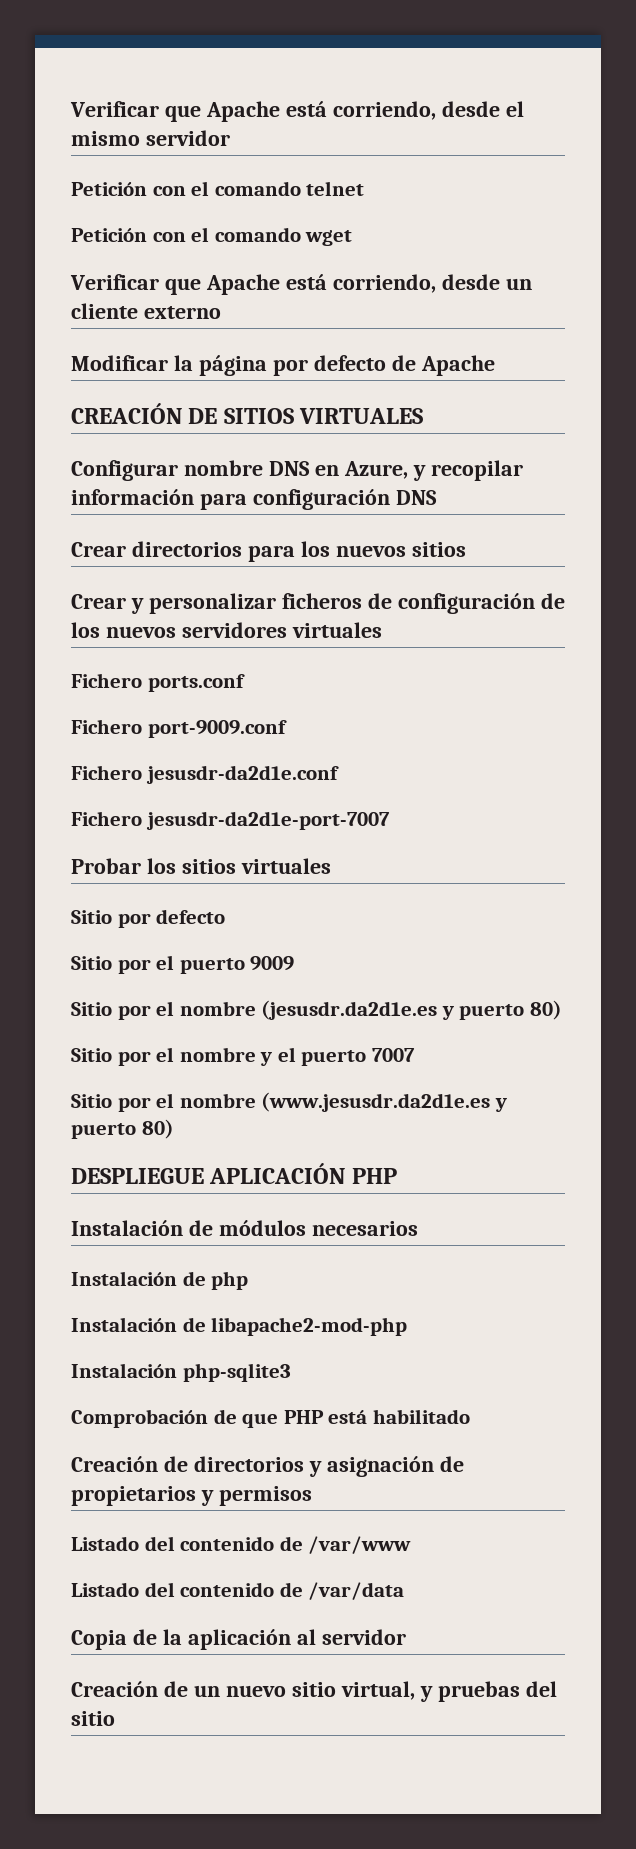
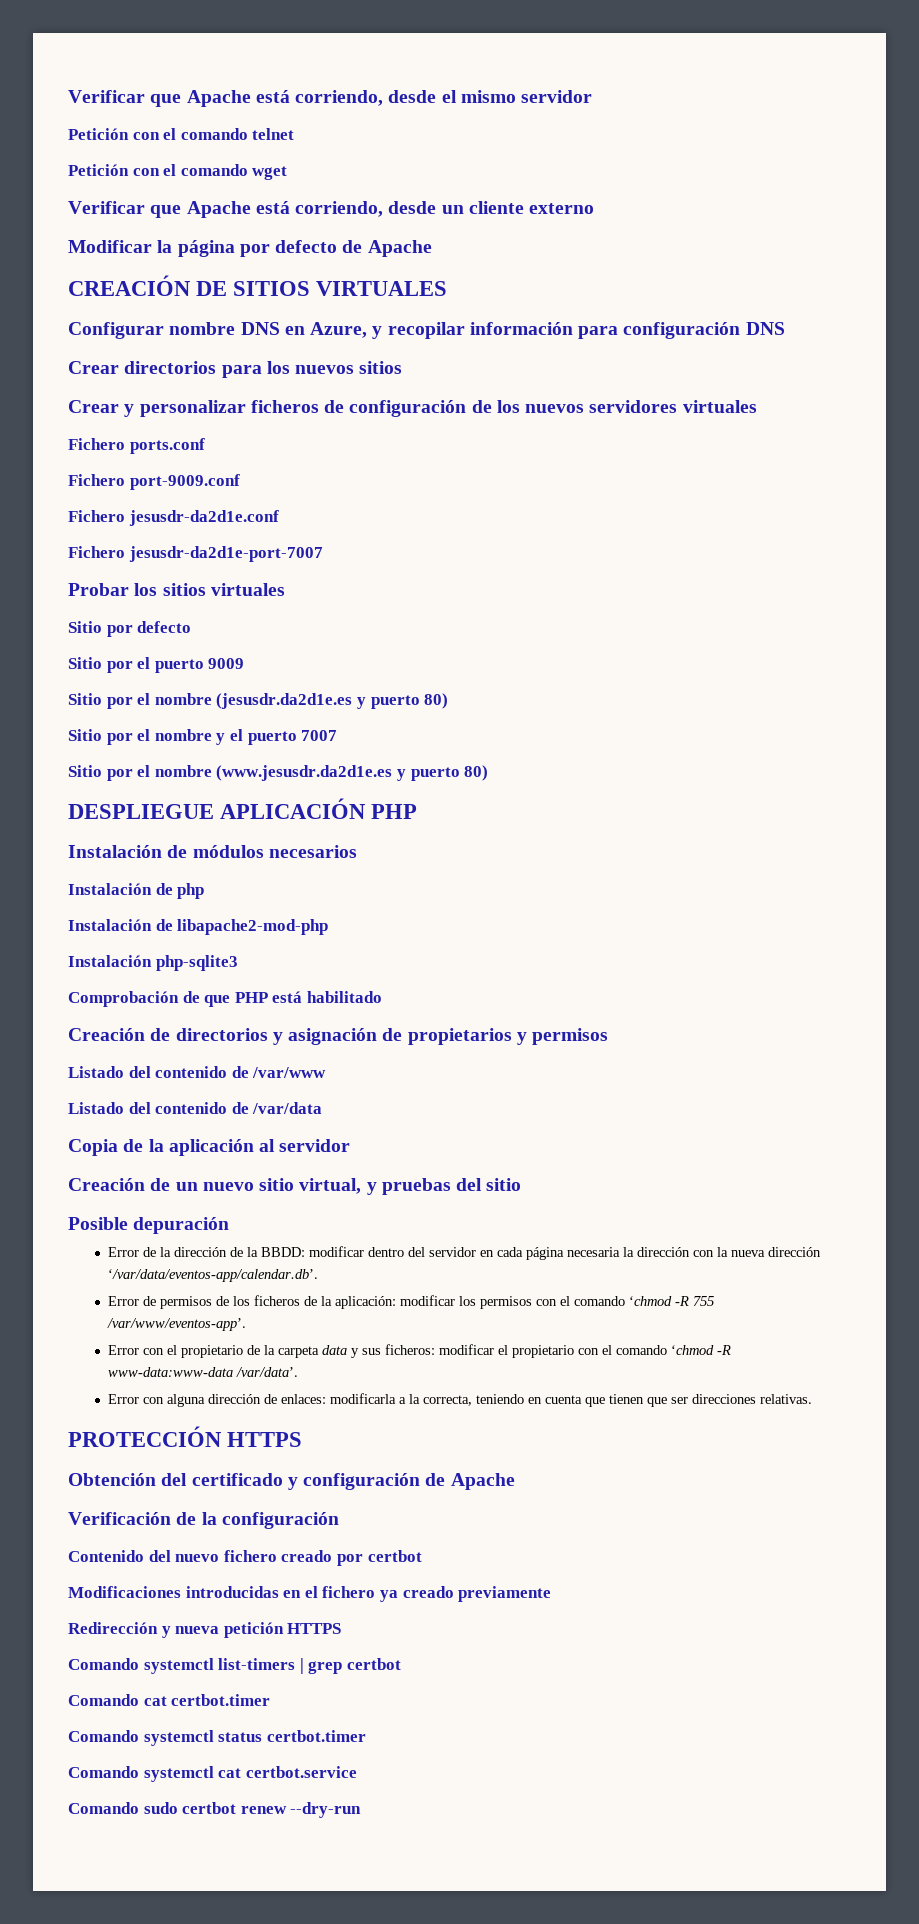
(115, 1718) none -> [68,1217,230,1234] [108,1246,822,1260] [108,1269,319,1282] [108,1295,715,1309] [107,1318,247,1331] [108,1344,732,1358] [108,1367,299,1377] [108,1393,813,1407] [68,1426,303,1447] [68,1473,515,1490] [68,1512,339,1529] [68,1550,422,1566] [68,1586,552,1602] [68,1622,342,1638] [68,1658,401,1674] [68,1694,271,1706] [68,1730,366,1746] [68,1766,357,1782] [68,1802,362,1818] // Posible depuración // Error de la dirección de la BBDD: modificar dentro del servidor en cada página necesaria la dirección con la nueva dirección ‘/var/data/eventos-app/calendar.db’. // Error de permisos de los ficheros de la aplicación: modificar los permisos con el comando ‘chmod -R 755 /var/www/eventos-app’. // Error con el propietario de la carpeta data y sus ficheros: modificar el propietario con el comando ‘chmod -R www-data:www-data /var/data’. // Error con alguna dirección de enlaces: modificarla a la correcta, teniendo en cuenta que tienen que ser direcciones relativas. // PROTECCIÓN HTTPS // Obtención del certificado y configuración de Apache // Verificación de la configuración // Contenido del nuevo fichero creado por certbot // Modificaciones introducidas en el fichero ya creado previamente // Redirección y nueva petición HTTPS // Comando systemctl list-timers | grep certbot // Comando cat certbot.timer // Comando systemctl status certbot.timer // Comando systemctl cat certbot.service // Comando sudo certbot renew --dry-run

